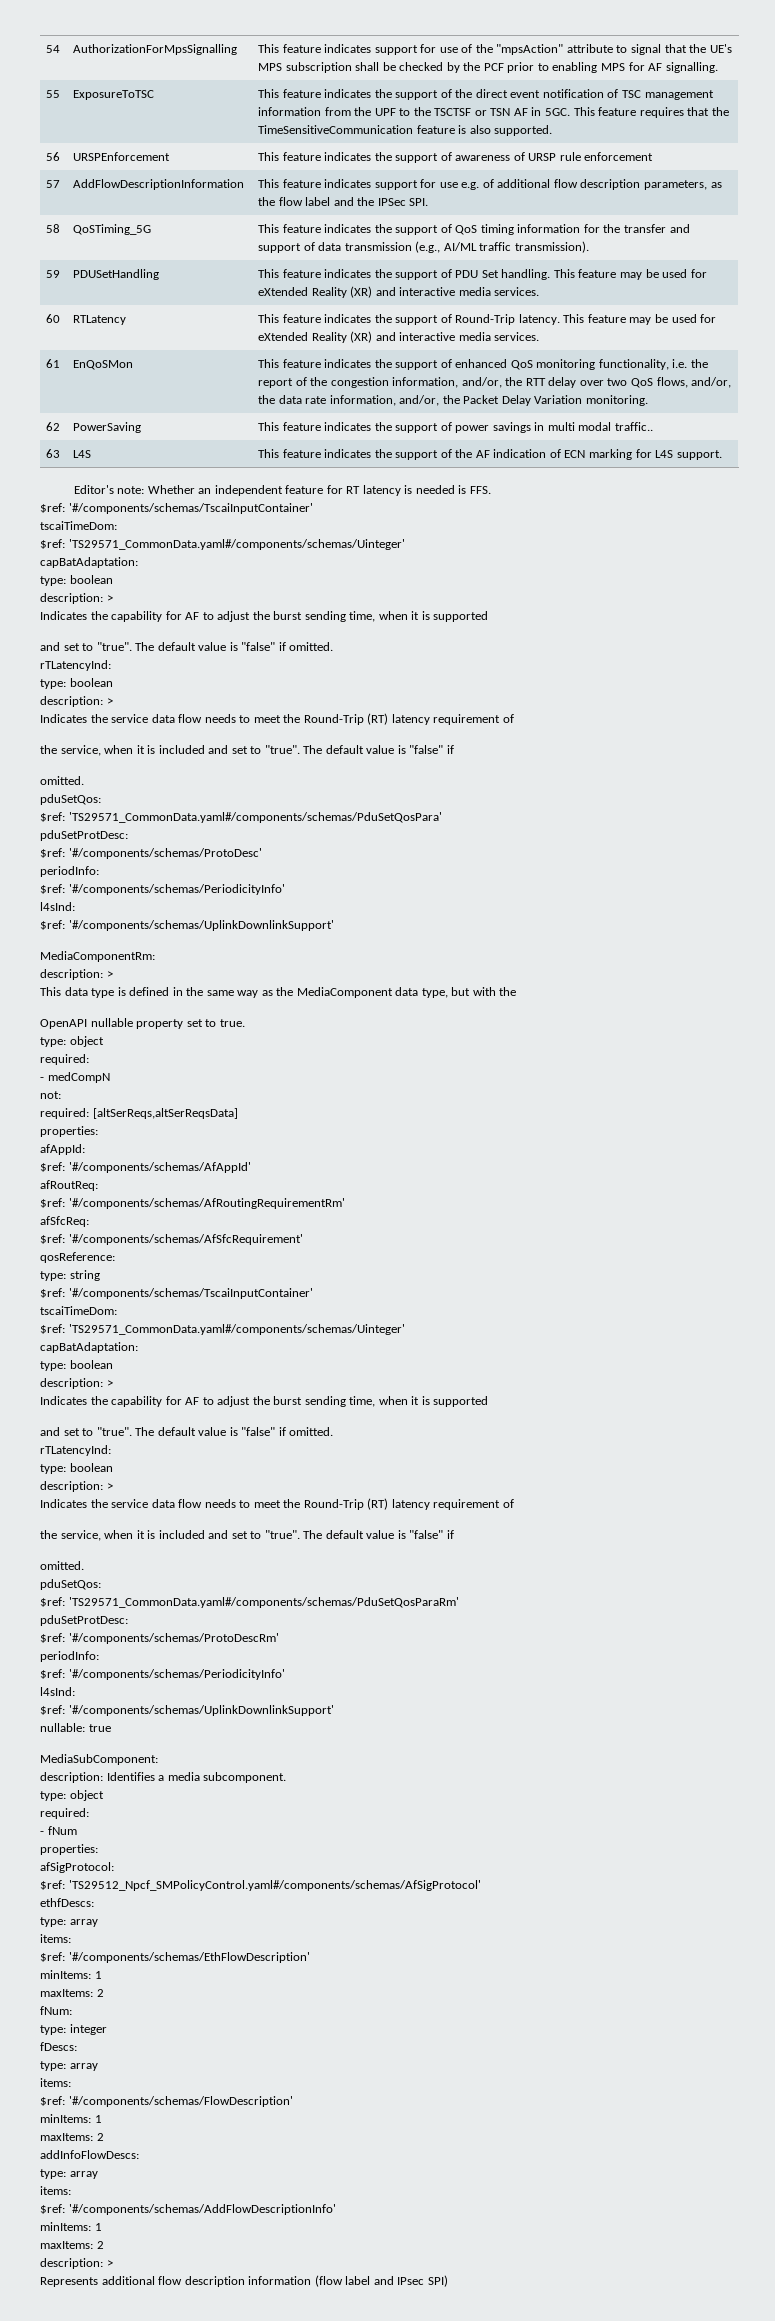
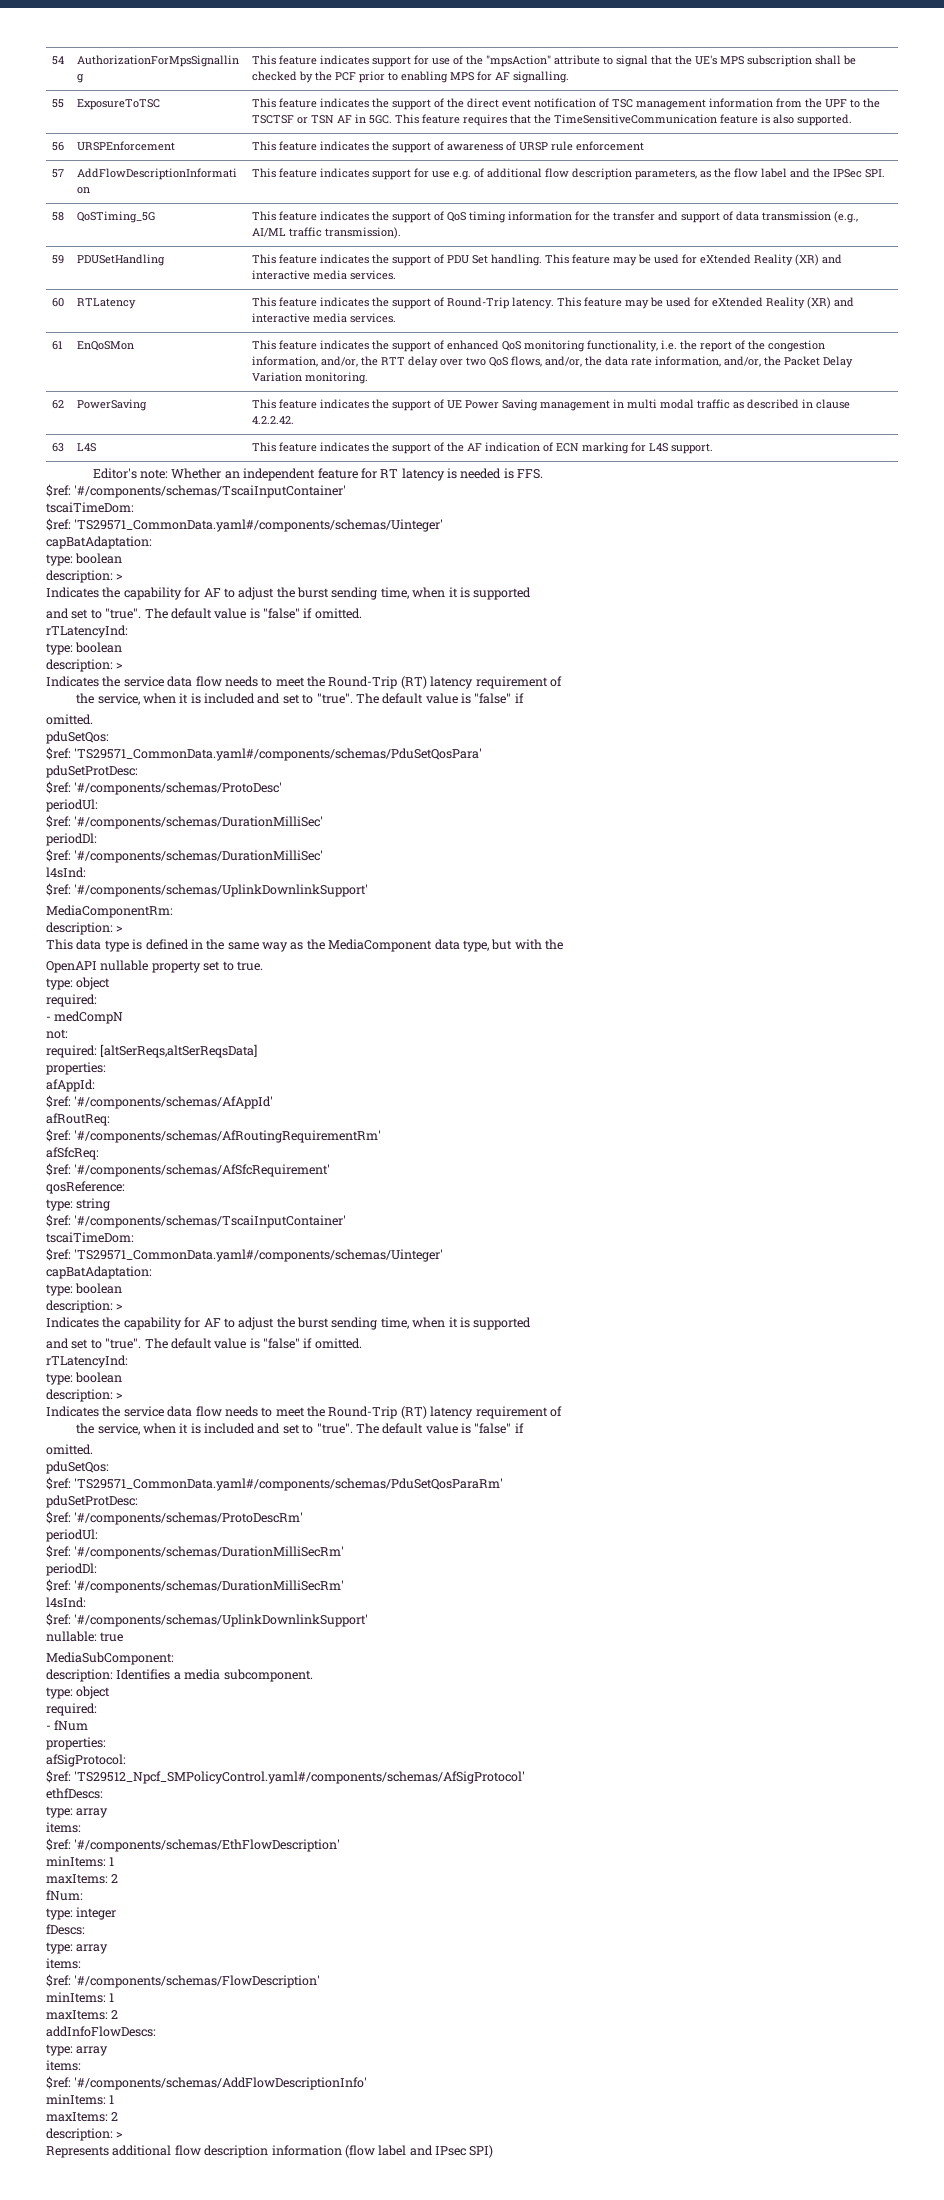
[455,422,653,433] power savings in multi modal traffic.. -> [447,399,851,411] [252,416,295,424] UE Power Saving management in multi modal traffic as described in clause 4.2.2.42.
[40,866,99,877] [40,884,285,895] periodInfo: // $ref: '#/components/schemas/PeriodicityInfo' -> [46,799,98,812] [46,815,324,829] [46,833,97,846] [46,849,324,863] periodUl: // $ref: '#/components/schemas/DurationMilliSec' // periodDl: // $ref: '#/components/schemas/DurationMilliSec'
[40,1651,99,1662] [40,1669,285,1680] periodInfo: // $ref: '#/components/schemas/PeriodicityInfo' -> [46,1529,98,1542] [46,1545,345,1559] [46,1563,97,1576] [46,1579,345,1593] periodUl: // $ref: '#/components/schemas/DurationMilliSecRm' // periodDl: // $ref: '#/components/schemas/DurationMilliSecRm'

